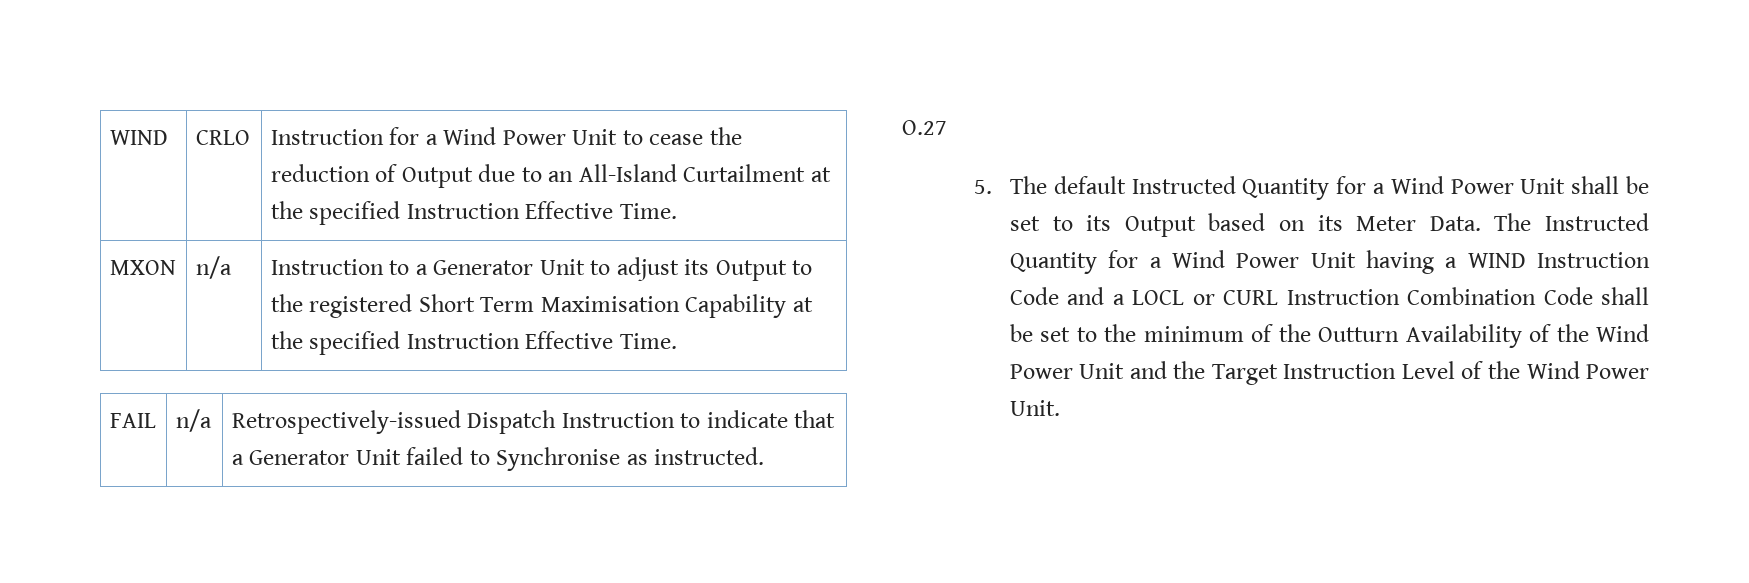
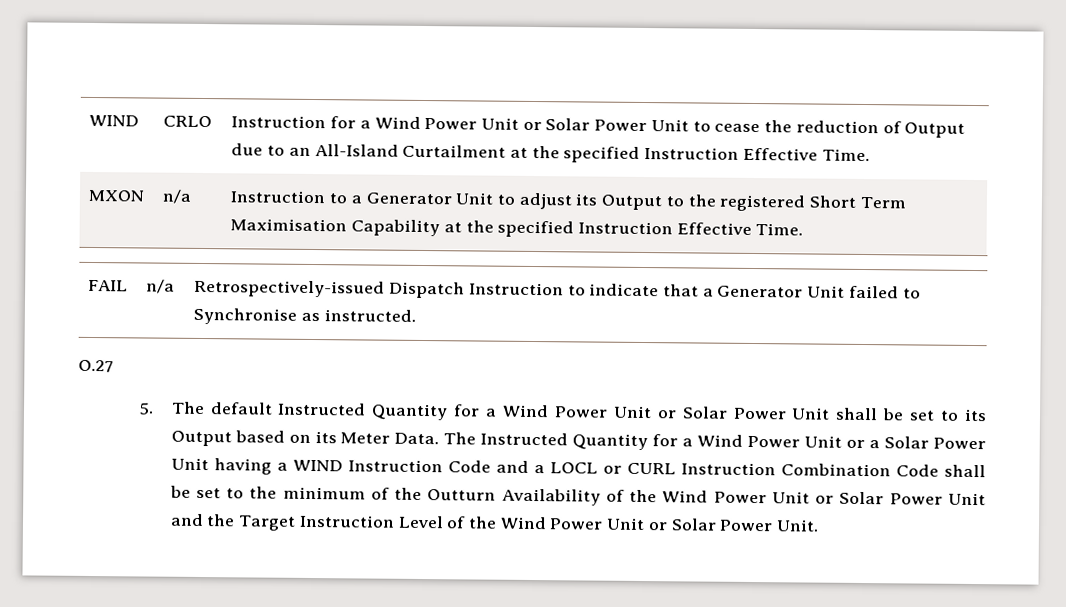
(618, 137) none -> [522,118,689,132] or Solar Power Unit
(1566, 186) none -> [656,406,831,420] or Solar Power Unit
(1356, 260) none -> [846,436,986,450] [170,457,209,471] or a Solar Power Unit
(1125, 371) none -> [815,491,987,506] or Solar Power Unit
(1649, 371) none -> [606,517,774,532] Unit or Solar Power

